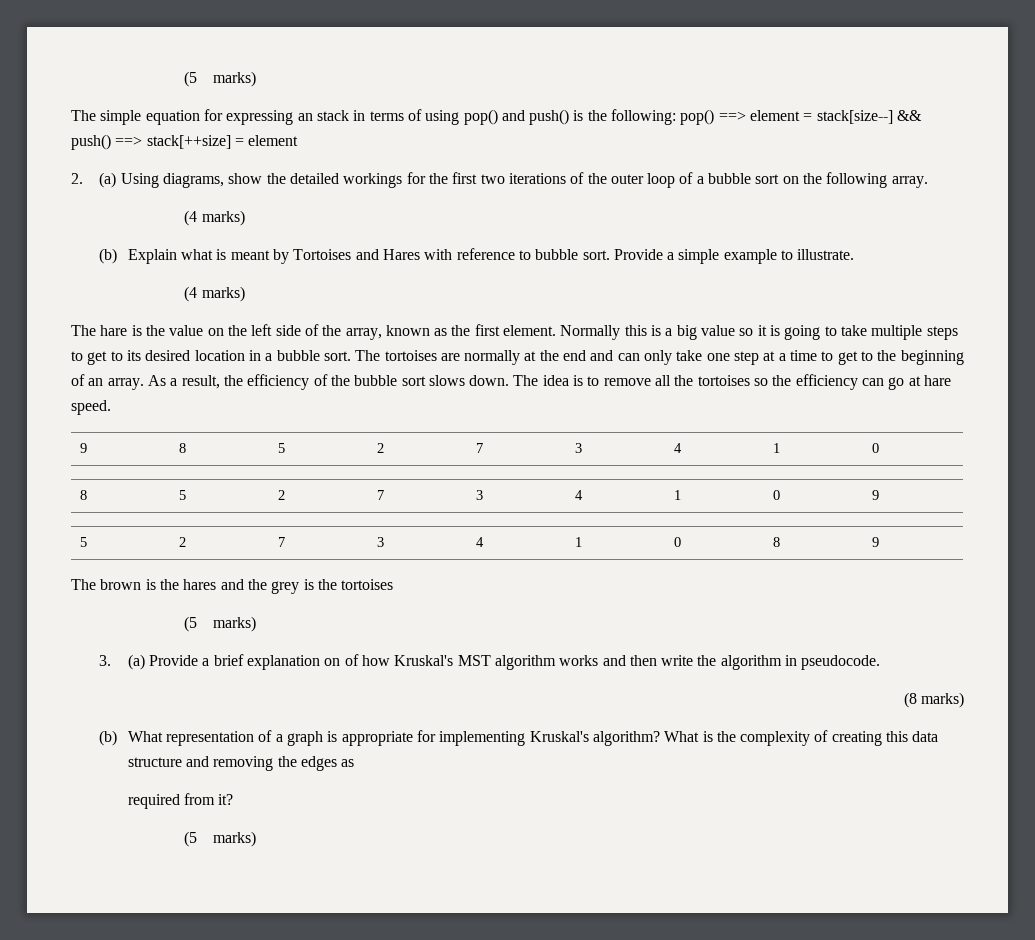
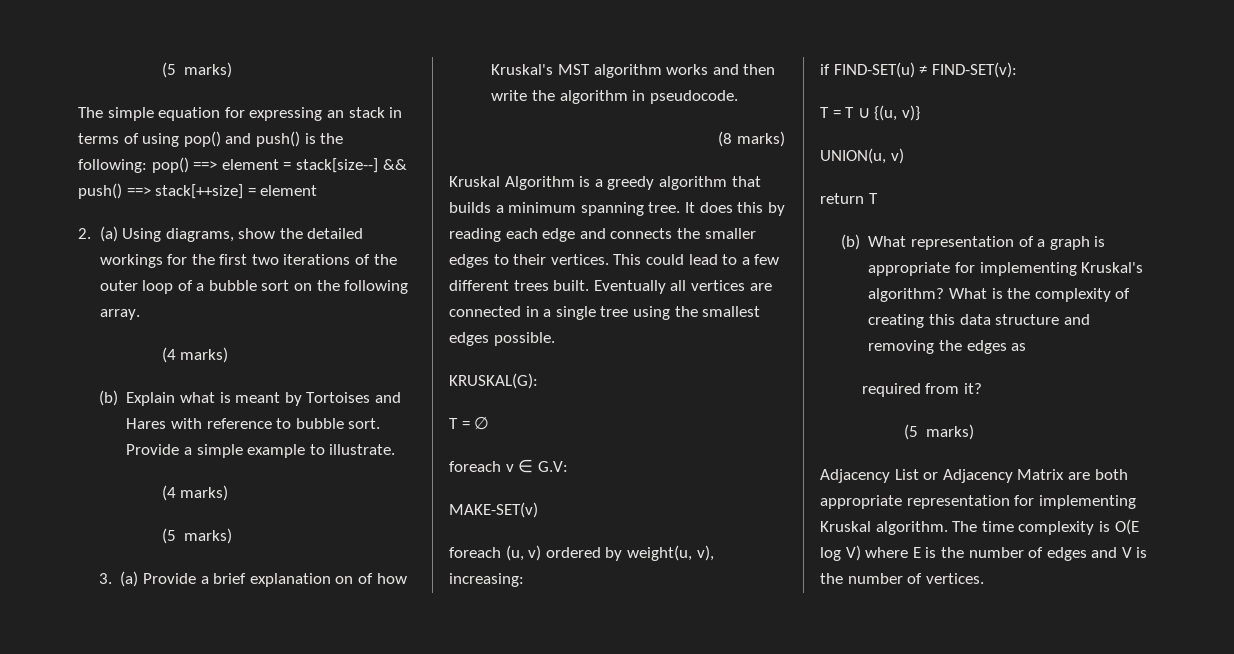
[71,324,958,340] [71,350,964,365] [71,374,951,390] [71,400,111,415] [80,443,88,453] [179,443,187,453] [278,443,286,453] [377,443,385,453] [476,443,484,453] [575,443,583,453] [674,443,683,453] [773,443,781,453] [872,443,880,453] [80,490,88,500] [179,490,187,500] [278,490,286,500] [377,490,385,500] [476,490,484,500] [575,490,584,500] [674,490,682,500] [773,490,781,500] [872,490,880,500] [80,537,88,547] [179,537,187,547] [278,537,286,547] [377,537,385,547] [476,537,485,547] [575,537,583,547] [674,537,682,547] [773,537,781,547] [872,537,880,547] [71,579,394,594] // The hare is the value on the left side of the array, known as the first element. Normally this is a big value so it is going to take multiple steps to get to its desired location in a bubble sort. The tortoises are normally at the end and can only take one step at a time to get to the beginning of an array. As a result, the efficiency of the bubble sort slows down. The idea is to remove all the tortoises so the efficiency can go at hare speed. // 9 | 8 | 5 | 2 | 7 | 3 | 4 | 1 | 0 // 8 | 5 | 2 | 7 | 3 | 4 | 1 | 0 | 9 // 5 | 2 | 7 | 3 | 4 | 1 | 0 | 8 | 9 // The brown is the hares and the grey is the tortoises -> (229, 493) none
(964, 700) none -> [449,176,761,190] [449,202,785,216] [449,228,756,242] [449,254,780,268] [449,280,772,294] [449,306,761,320] [449,332,555,346] [449,373,538,389] [449,416,490,430] [449,459,568,473] [449,502,538,518] [449,545,714,561] [449,573,524,587] [820,62,1017,78] [820,105,920,121] [820,148,904,164] [820,193,878,204] // Kruskal Algorithm is a greedy algorithm that builds a minimum spanning tree. It does this by reading each edge and connects the smaller edges to their vertices. This could lead to a few different trees built. Eventually all vertices are connected in a single tree using the smallest edges possible. // KRUSKAL(G): // T = ∅ // foreach v ∈ G.V: // MAKE-SET(v) // foreach (u, v) ordered by weight(u, v), increasing: // if FIND-SET(u) ≠ FIND-SET(v): // T = T ∪ {(u, v)} // UNION(u, v) // return T
(256, 839) none -> [820,469,1128,483] [820,495,1136,509] [820,519,1139,535] [820,545,1148,561] [820,573,984,584] // Adjacency List or Adjacency Matrix are both appropriate representation for implementing Kruskal algorithm. The time complexity is O(E log V) where E is the number of edges and V is the number of vertices.

